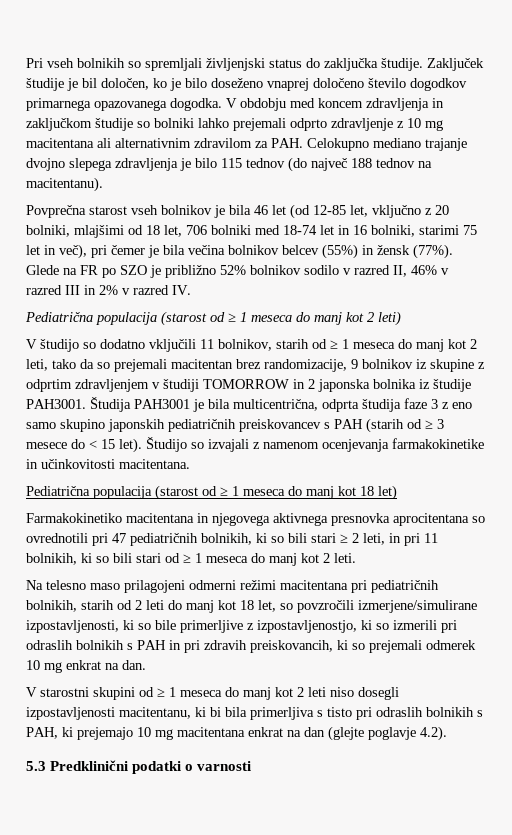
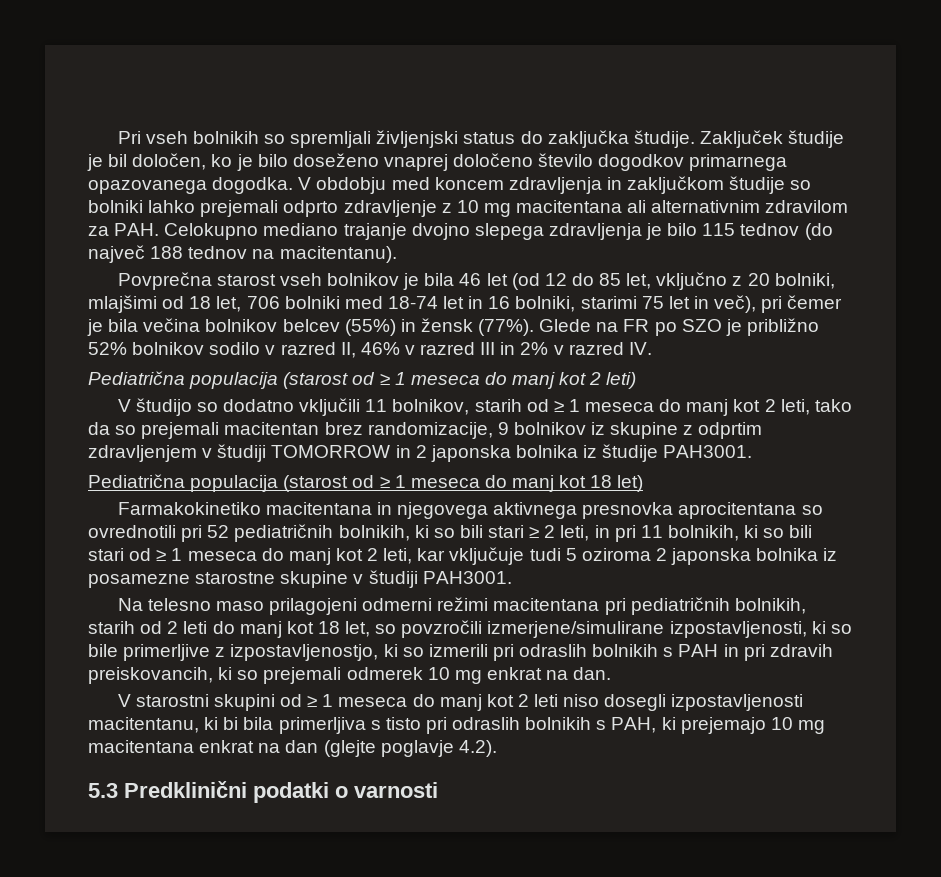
[313,205,346,215] 12-85 -> [544,273,622,286] 12 do 85
[90,397,472,412] [26,418,444,433] [26,437,484,453] [26,459,190,469] Študija PAH3001 je bila multicentrična, odprta študija faze 3 z eno samo skupino japonskih pediatričnih preiskovancev s PAH (starih od ≥ 3 mesece do < 15 let). Študijo so izvajali z namenom ocenjevanja farmakokinetike in učinkovitosti macitentana. -> (753, 451) none
[112,533,126,543] 47 -> [207,525,230,538] 52
[334,553,356,563] leti. -> [383,547,838,565] [88,570,512,588] leti, kar vključuje tudi 5 oziroma 2 japonska bolnika iz posamezne starostne skupine v študiji PAH3001.

